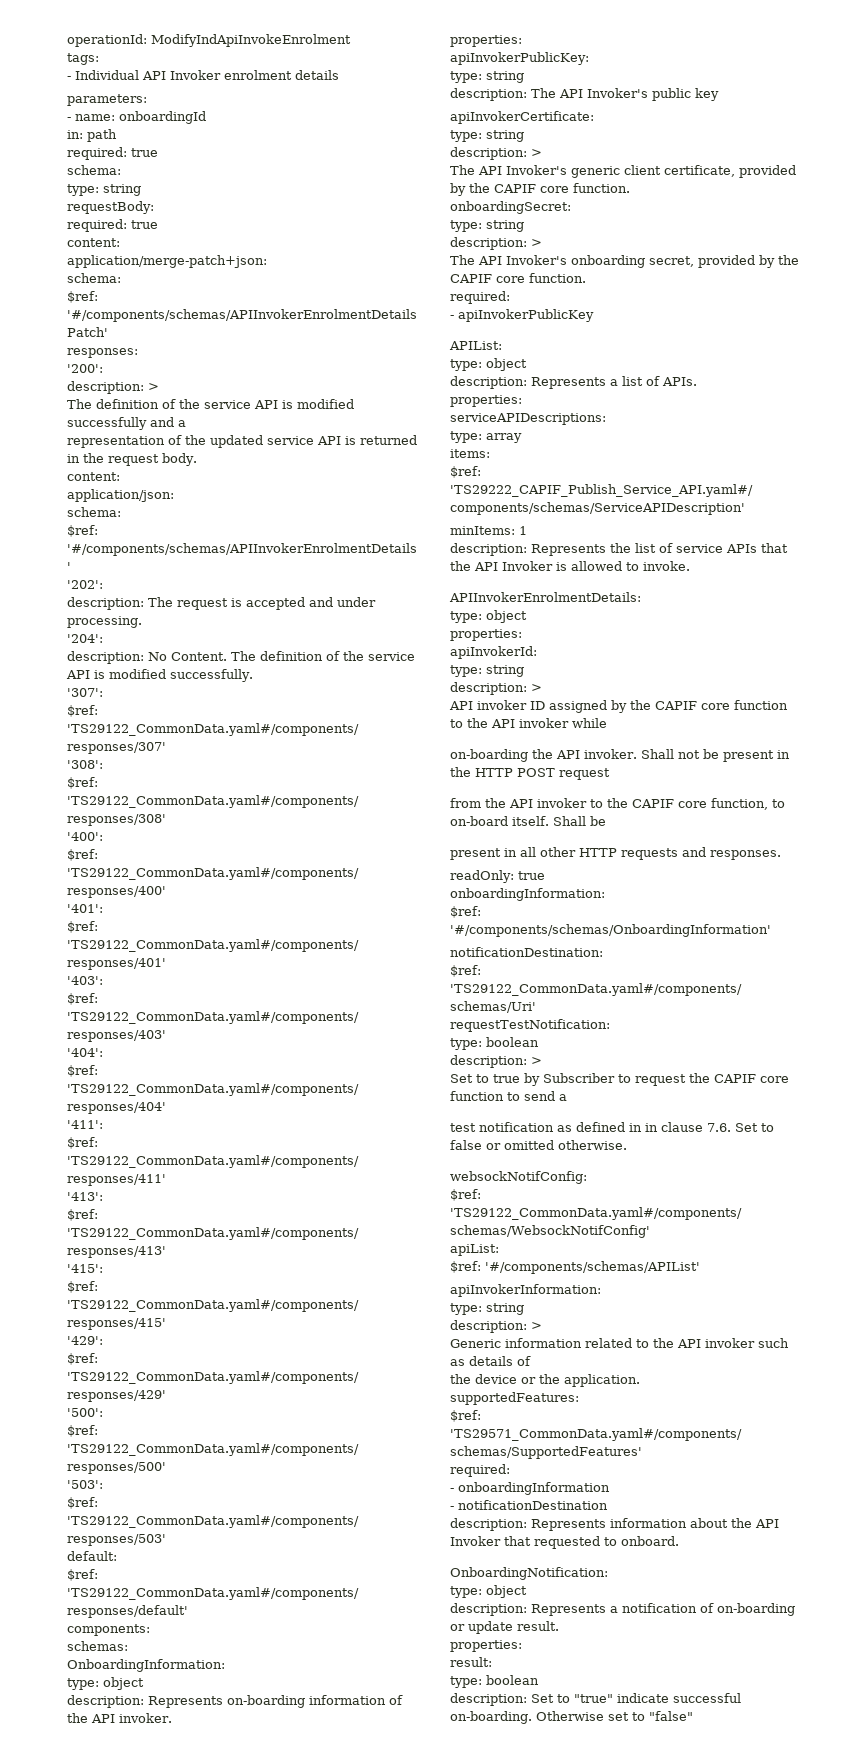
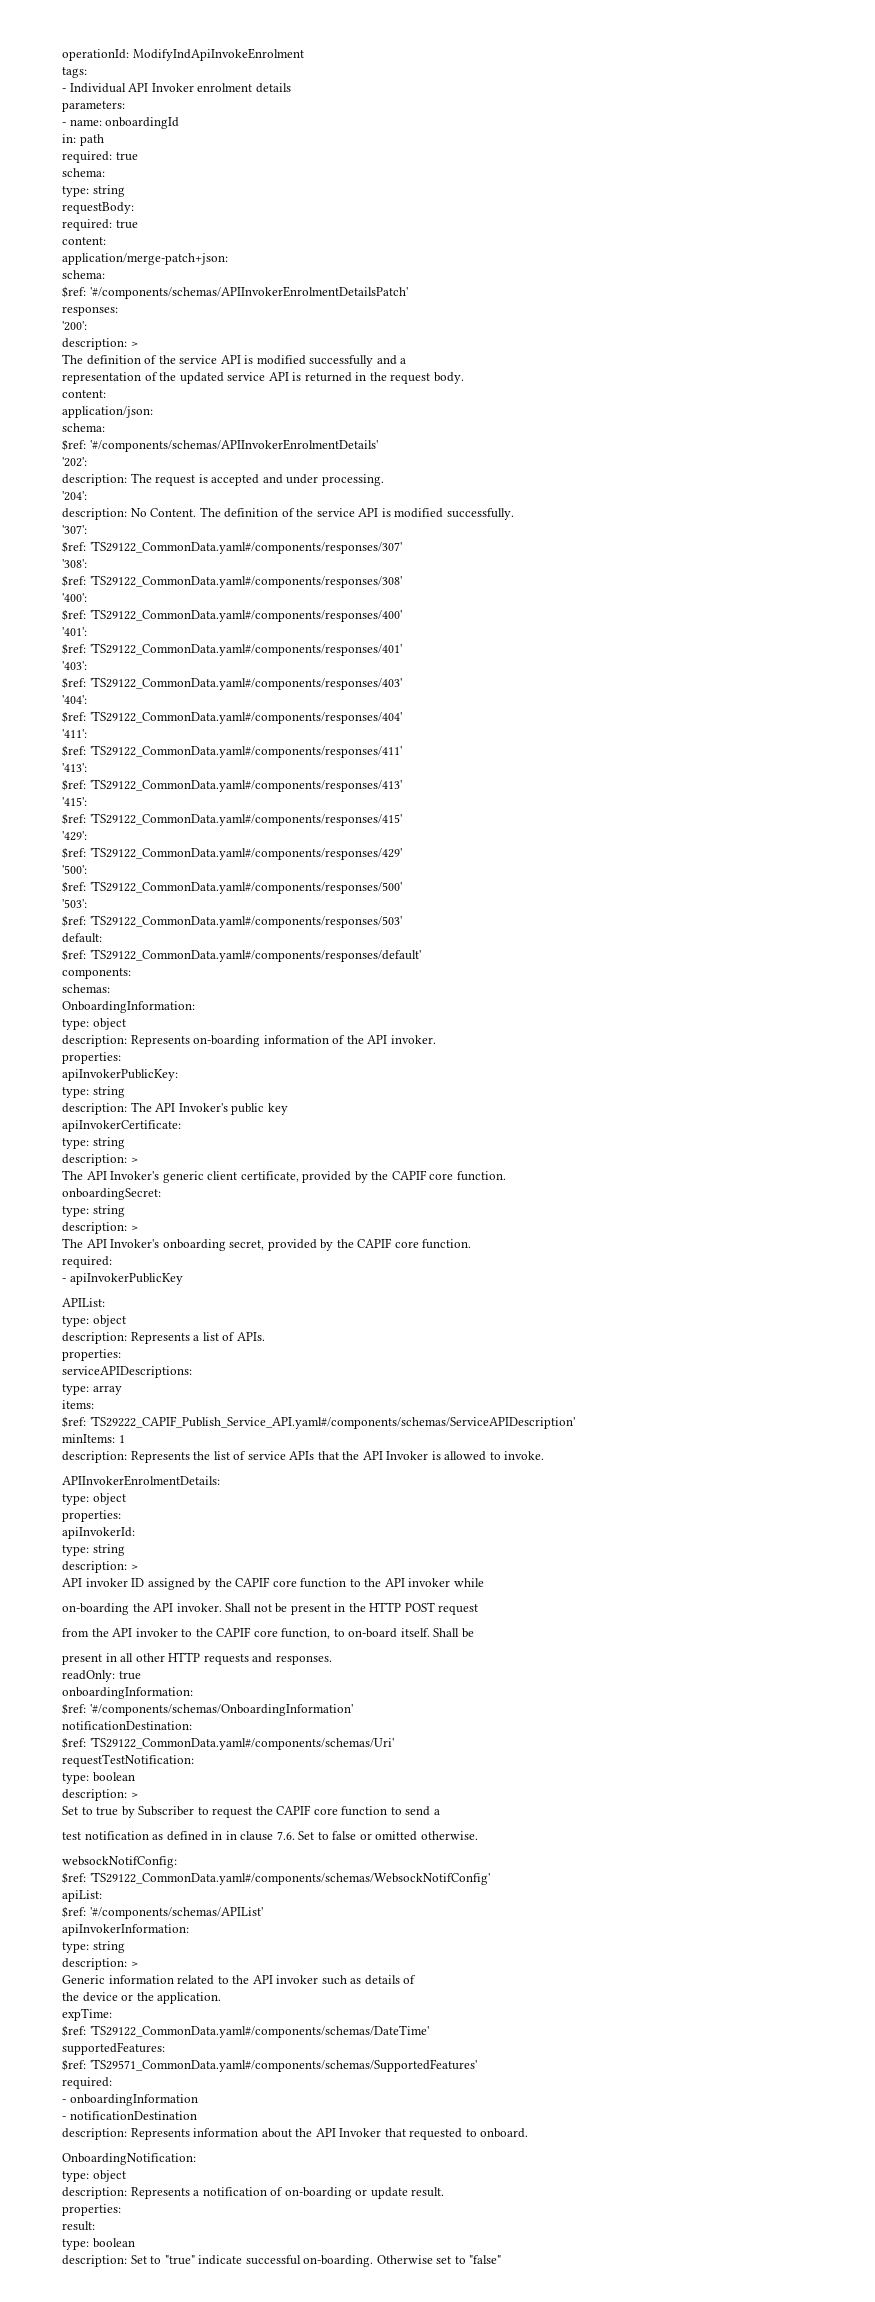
(640, 1380) none -> [62,2008,112,2021] [62,2025,429,2038] // expTime: // $ref: 'TS29122_CommonData.yaml#/components/schemas/DateTime'

